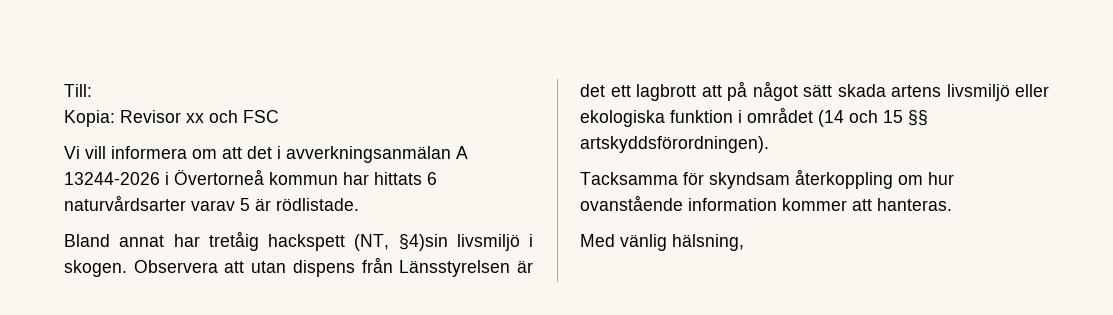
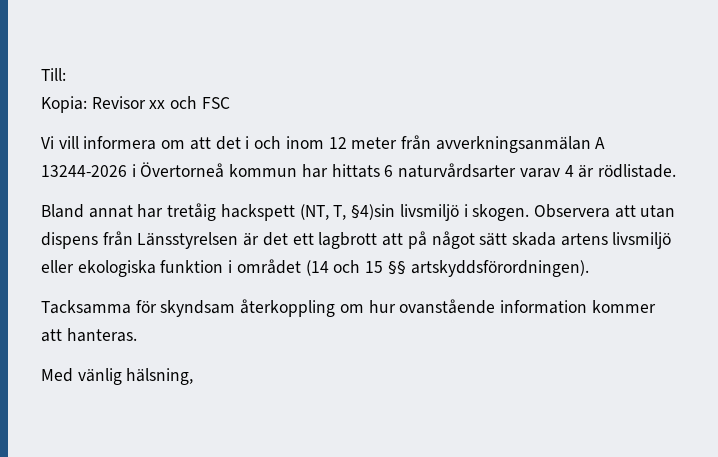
(281, 152) none -> [254,135,431,150] och inom 12 meter från
[240,198,250,211] 5 -> [564,165,574,177] 4
(390, 242) none -> [333,205,347,220] T,

